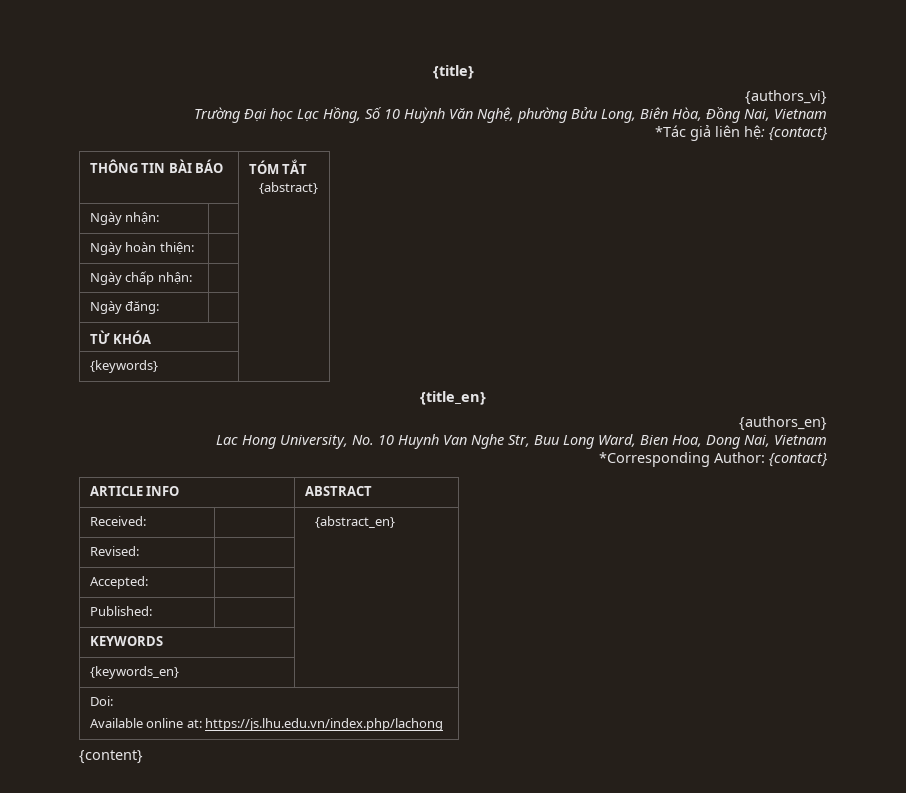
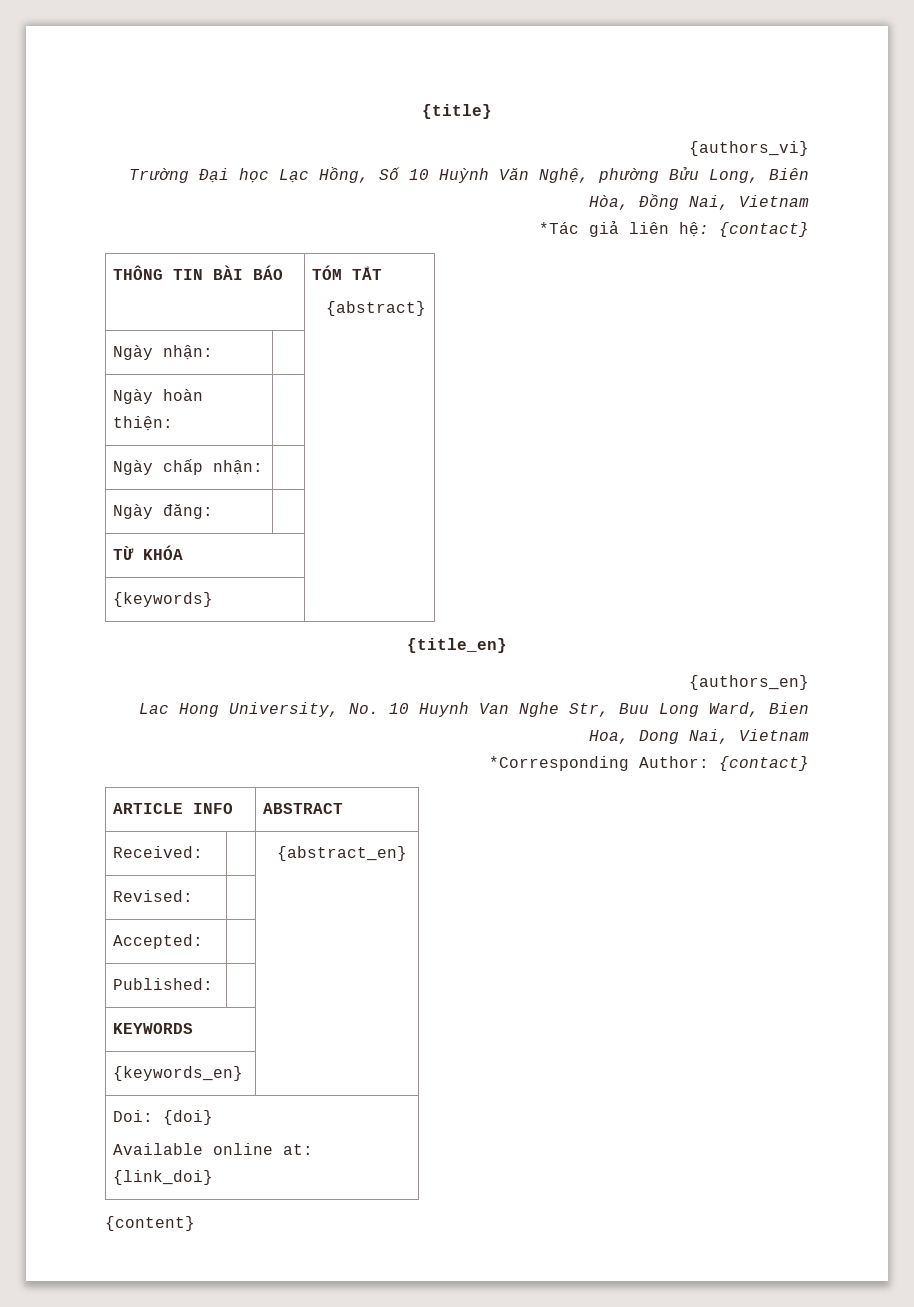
(113, 701) none -> [162,1110,213,1125] {doi}
[205,718,444,731] https://js.lhu.edu.vn/index.php/lachong -> [112,1170,213,1185] {link_doi}

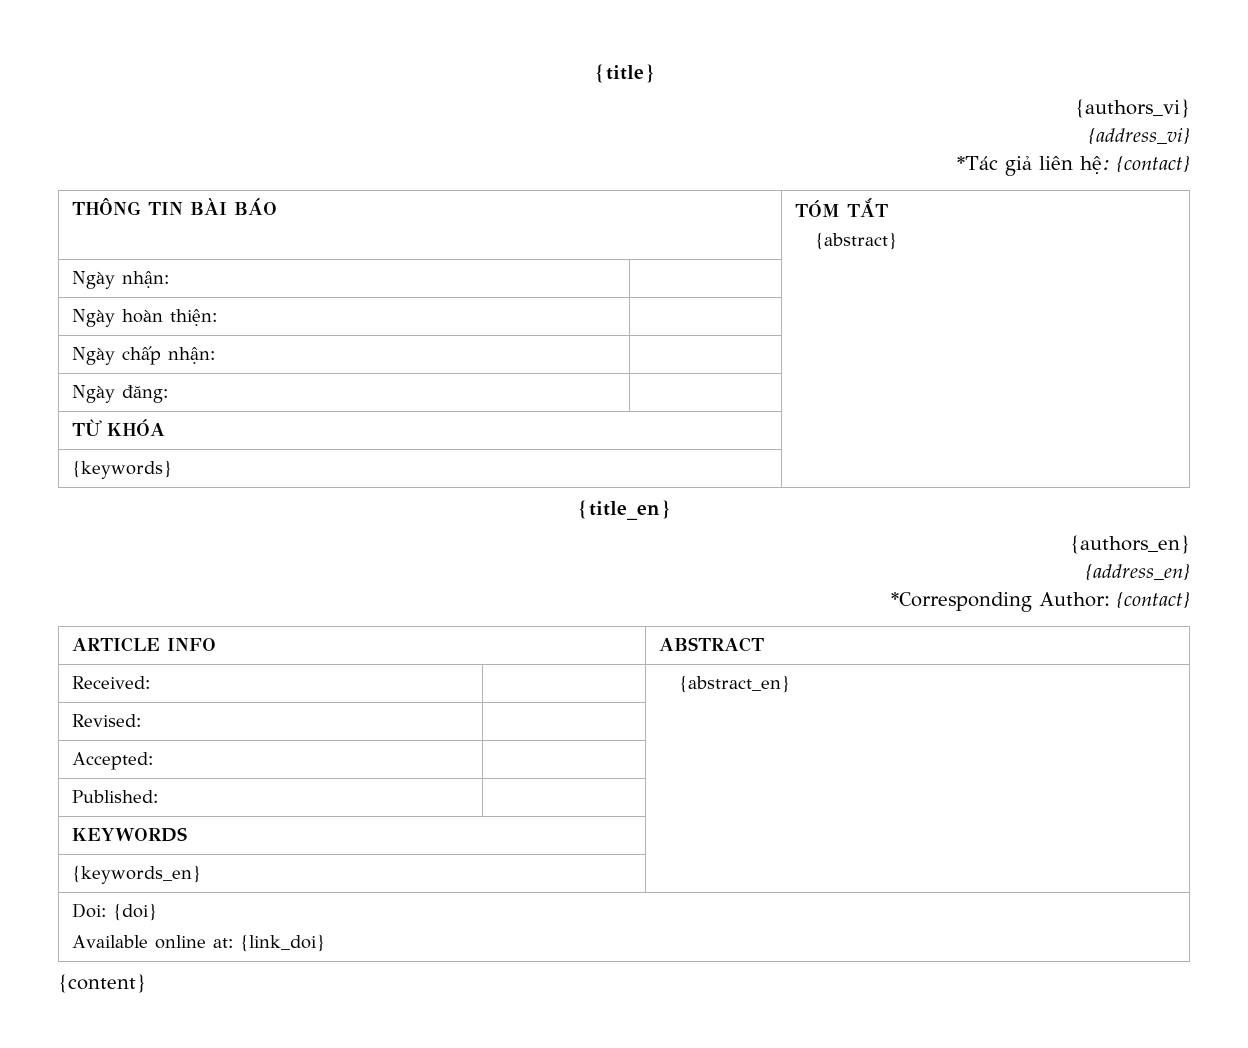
[129,167,809,183] [589,194,809,210] Trường Đại học Lạc Hồng, Số 10 Huỳnh Văn Nghệ, phường Bửu Long, Biên Hòa, Đồng Nai, Vietnam -> [1089,128,1190,144] {address_vi}
[139,702,809,717] [589,729,809,744] Lac Hong University, No. 10 Huynh Van Nghe Str, Buu Long Ward, Bien Hoa, Dong Nai, Vietnam -> [1086,564,1190,580] {address_en}

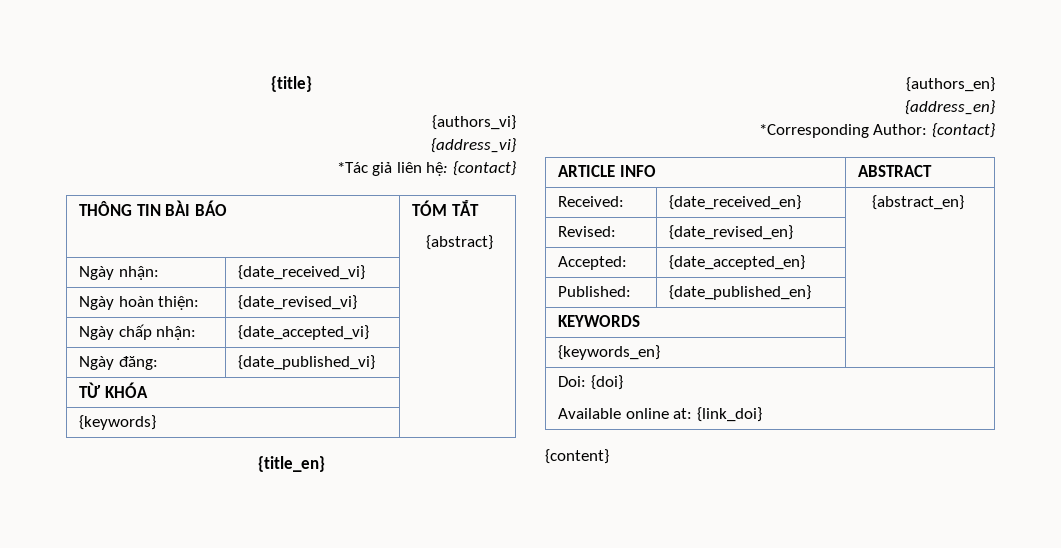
(170, 279) none -> [238,265,366,280] {date_received_vi}
(218, 317) none -> [238,295,358,310] {date_revised_vi}
(216, 355) none -> [238,325,370,340] {date_accepted_vi}
(169, 394) none -> [238,355,376,370] {date_published_vi}
(151, 682) none -> [669,195,802,210] {date_received_en}
(142, 720) none -> [669,225,794,240] {date_revised_en}
(154, 761) none -> [669,255,806,270] {date_accepted_en}
(159, 796) none -> [669,285,812,300] {date_published_en}

